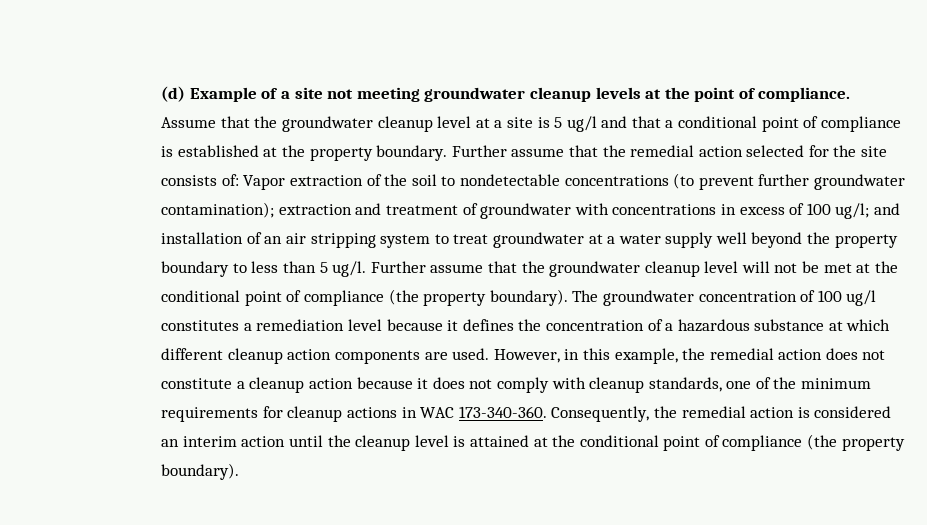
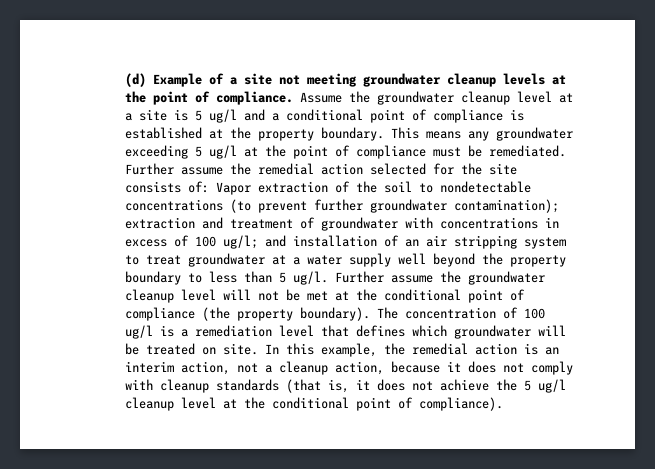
[220,116,250,128] that -> (342, 97) none
[631,116,661,128] that -> (265, 115) none
[451,145,598,157] Further assume that -> [390,127,573,141] [124,145,566,159] [124,163,223,175] This means any groundwater exceeding 5 ug/l at the point of compliance must be remediated. Further assume
[487,261,517,273] that -> (433, 279) none
[602,290,694,306] groundwater -> (398, 313) none
[161,320,240,331] constitutes -> [159,325,174,337] is
[386,319,891,332] [161,348,580,364] because it defines the concentration of a hazardous substance at which different cleanup action components are used. However, in -> [320,325,566,339] [124,343,279,355] that defines which groundwater will be treated on site. In
[825,348,886,360] [161,378,233,389] does not constitute -> [523,343,559,355] [124,361,258,375] is an interim action, not
[308,378,353,389] action -> [334,361,384,375] action,
[648,377,872,392] [161,406,892,422] [161,434,905,451] [161,463,240,480] standards, one of the minimum requirements for cleanup actions in WAC 173-340-360. Consequently, the remedial action is considered an interim action until the cleanup level is attained at the conditional point of compliance (the property boundary). -> [215,379,566,393] [124,397,503,411] standards (that is, it does not achieve the 5 ug/l cleanup level at the conditional point of compliance).

